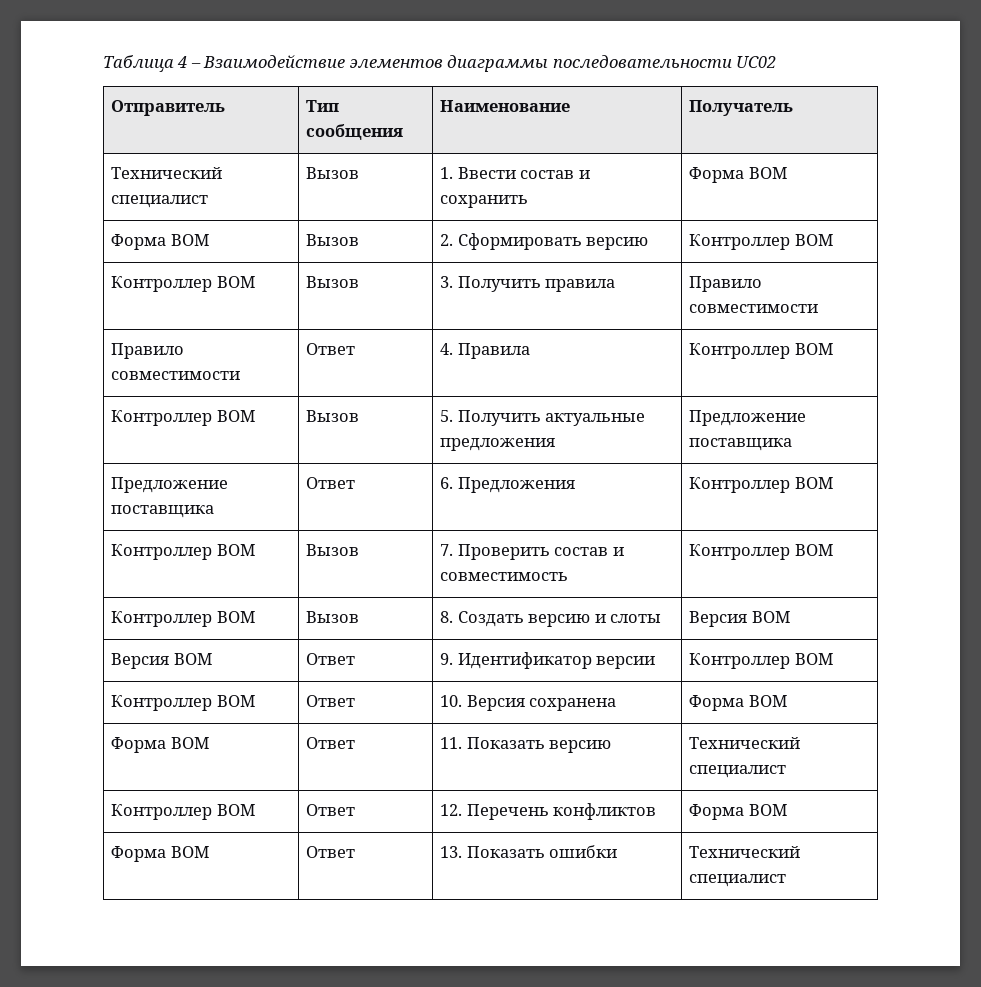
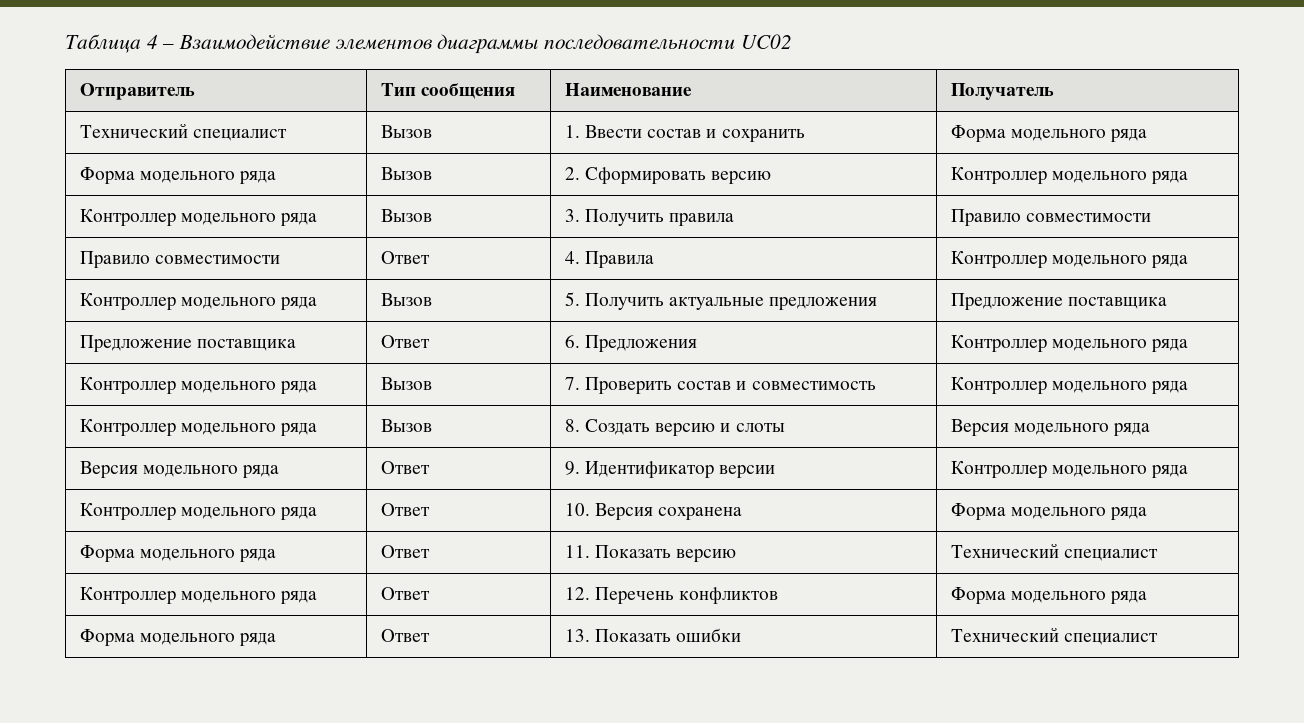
[748,167,787,179] [111,234,209,250] BOM // Форма BOM -> [1011,129,1148,142] [80,167,277,184] модельного ряда // Форма модельного ряда
[794,234,833,246] [111,276,255,292] BOM // Контроллер BOM -> [1052,171,1189,184] [80,209,318,226] модельного ряда // Контроллер модельного ряда
[794,343,833,355] [111,410,255,426] BOM // Контроллер BOM -> [1052,255,1189,268] [80,293,318,310] модельного ряда // Контроллер модельного ряда
[794,477,833,489] [111,544,255,560] BOM // Контроллер BOM -> [1052,339,1189,352] [80,377,318,394] модельного ряда // Контроллер модельного ряда
[794,544,833,556] [111,611,255,627] BOM // Контроллер BOM -> [1052,381,1189,394] [80,419,318,436] модельного ряда // Контроллер модельного ряда
[751,611,790,623] [111,653,212,669] BOM // Версия BOM -> [1014,423,1151,436] [80,461,280,478] модельного ряда // Версия модельного ряда
[794,653,833,665] [111,695,255,711] BOM // Контроллер BOM -> [1052,465,1189,478] [80,503,318,520] модельного ряда // Контроллер модельного ряда
[748,695,787,707] [111,737,209,753] BOM // Форма BOM -> [1011,507,1148,520] [80,545,277,562] модельного ряда // Форма модельного ряда
[216,804,255,816] BOM -> [181,591,318,604] модельного ряда
[748,804,787,816] [111,846,209,862] BOM // Форма BOM -> [1011,591,1148,604] [80,629,277,646] модельного ряда // Форма модельного ряда

